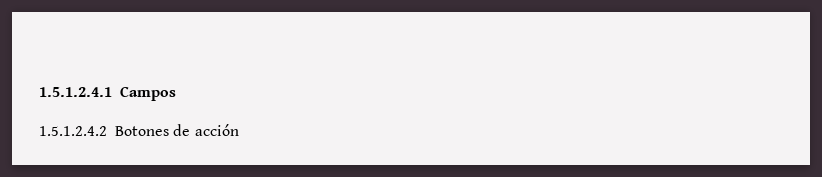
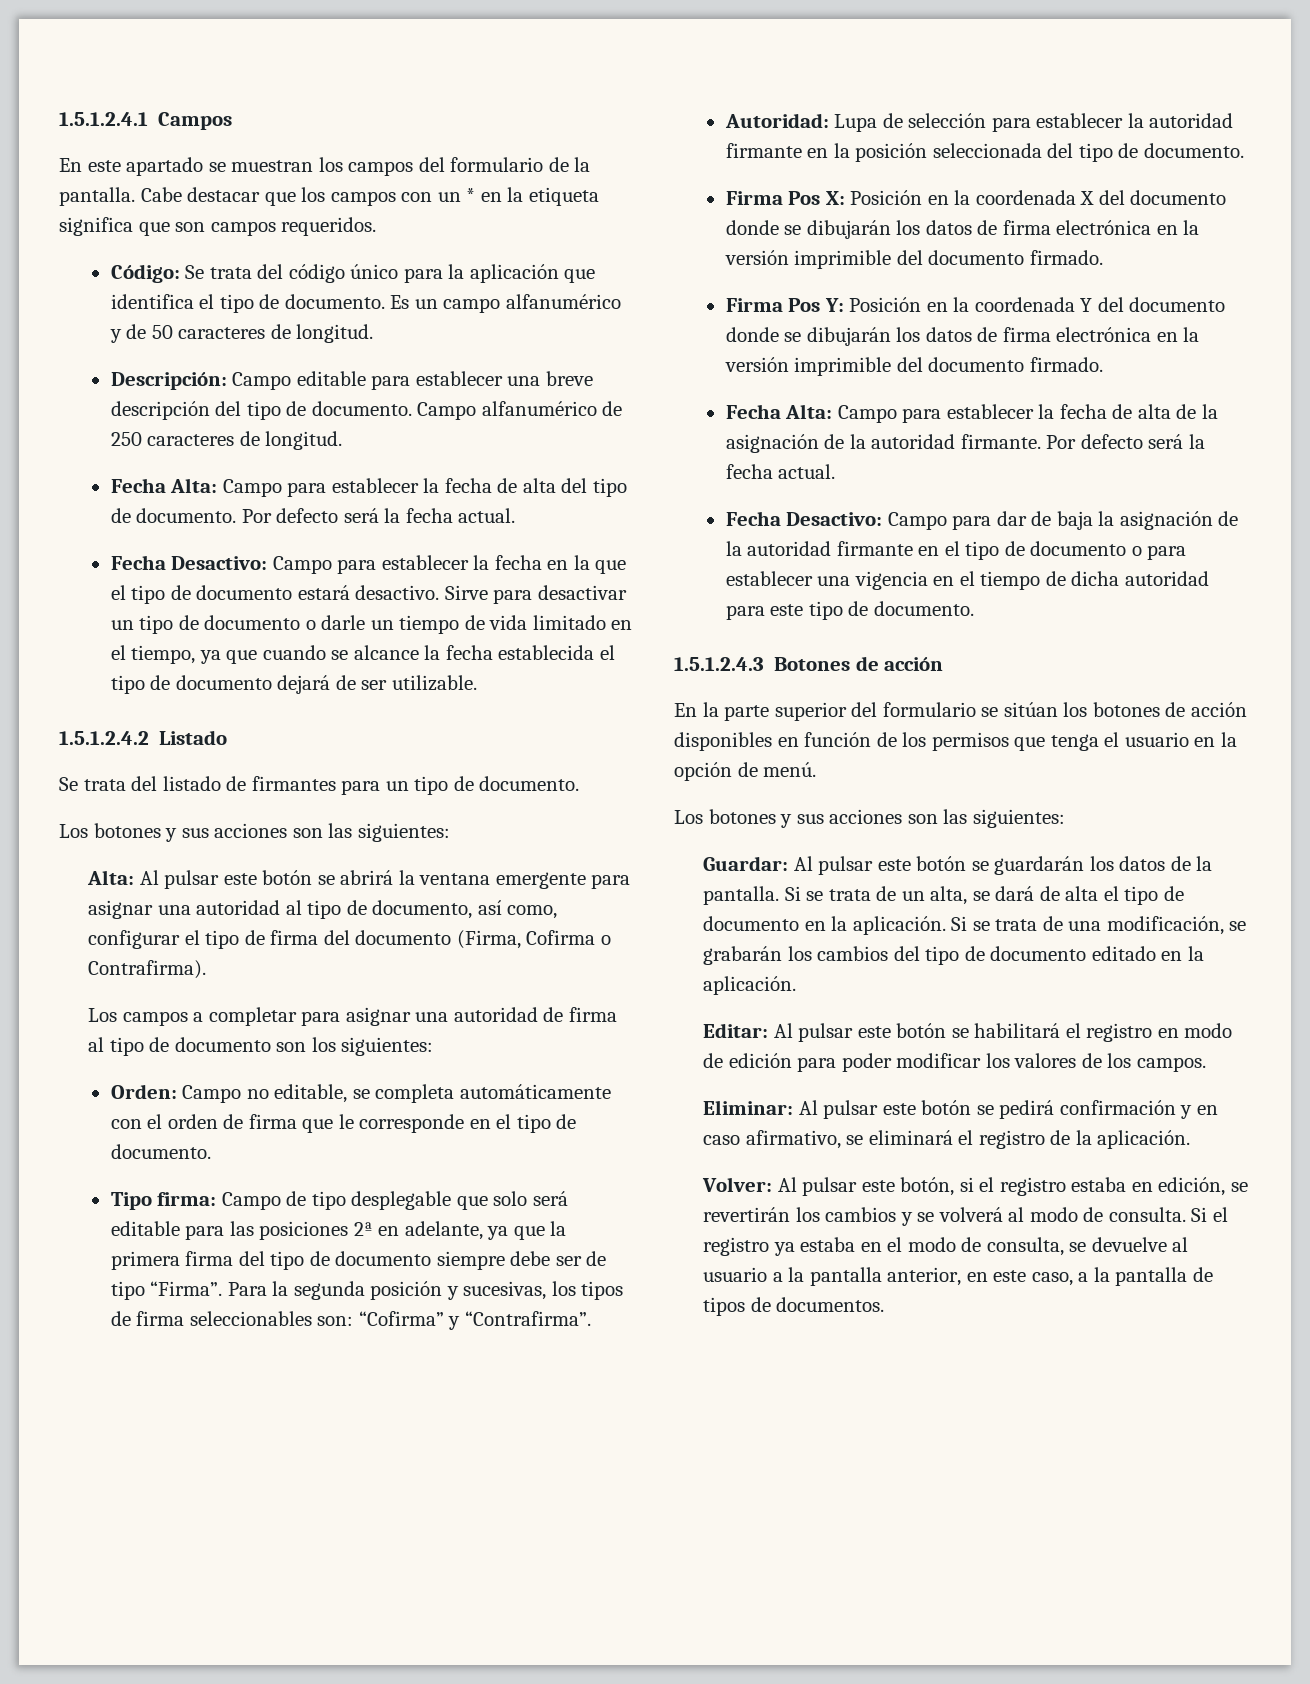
[39,124,239,136] 1.5.1.2.4.2 Botones de acción -> [59,157,591,176] [59,187,599,206] [59,217,377,236] [110,264,596,283] [110,294,621,313] [109,324,374,343] [110,371,593,390] [110,401,623,420] [110,431,343,450] [110,478,627,497] [110,508,516,523] [110,555,627,574] [110,585,627,604] [110,615,633,634] [110,645,615,664] [110,675,477,694] [59,730,228,745] [59,776,580,795] [59,823,450,842] [86,870,631,889] [87,900,558,919] [87,930,611,949] [87,960,206,979] [87,1007,617,1026] [87,1037,434,1056] [110,1084,611,1103] [110,1114,577,1133] [110,1144,211,1159] [110,1191,568,1210] [110,1221,567,1240] [110,1251,607,1270] [110,1281,624,1300] [110,1311,591,1330] [724,113,1234,132] [725,143,1244,162] [725,190,1227,205] [725,220,1200,239] [724,250,1103,269] [725,297,1226,312] [725,327,1200,346] [724,357,1103,376] [725,404,1218,423] [725,434,1205,453] [725,464,836,479] [725,511,1239,530] [725,541,1187,560] [725,571,1209,590] [725,601,974,620] [674,656,944,671] [674,702,1247,721] [674,732,1237,751] [674,762,817,781] [674,809,1065,828] [702,856,1213,875] [702,886,1184,905] [702,916,1247,935] [702,946,1204,965] [702,976,796,995] [702,1023,1233,1042] [702,1053,1206,1072] [702,1100,1218,1119] [702,1130,1191,1149] [701,1177,1248,1196] [702,1207,1228,1226] [702,1237,1189,1256] [702,1267,1213,1286] [702,1297,885,1316] En este apartado se muestran los campos del formulario de la pantalla. Cabe destacar que los campos con un * en la etiqueta significa que son campos requeridos. // Código: Se trata del código único para la aplicación que identifica el tipo de documento. Es un campo alfanumérico y de 50 caracteres de longitud. // Descripción: Campo editable para establecer una breve descripción del tipo de documento. Campo alfanumérico de 250 caracteres de longitud. // Fecha Alta: Campo para establecer la fecha de alta del tipo de documento. Por defecto será la fecha actual. // Fecha Desactivo: Campo para establecer la fecha en la que el tipo de documento estará desactivo. Sirve para desactivar un tipo de documento o darle un tiempo de vida limitado en el tiempo, ya que cuando se alcance la fecha establecida el tipo de documento dejará de ser utilizable. // 1.5.1.2.4.2 Listado // Se trata del listado de firmantes para un tipo de documento. // Los botones y sus acciones son las siguientes: // Alta: Al pulsar este botón se abrirá la ventana emergente para asignar una autoridad al tipo de documento, así como, configurar el tipo de firma del documento (Firma, Cofirma o Contrafirma). // Los campos a completar para asignar una autoridad de firma al tipo de documento son los siguientes: // Orden: Campo no editable, se completa automáticamente con el orden de firma que le corresponde en el tipo de documento. // Tipo firma: Campo de tipo desplegable que solo será editable para las posiciones 2ª en adelante, ya que la primera firma del tipo de documento siempre debe ser de tipo “Firma”. Para la segunda posición y sucesivas, los tipos de firma seleccionables son: “Cofirma” y “Contrafirma”. // Autoridad: Lupa de selección para establecer la autoridad firmante en la posición seleccionada del tipo de documento. // Firma Pos X: Posición en la coordenada X del documento donde se dibujarán los datos de firma electrónica en la versión imprimible del documento firmado. // Firma Pos Y: Posición en la coordenada Y del documento donde se dibujarán los datos de firma electrónica en la versión imprimible del documento firmado. // Fecha Alta: Campo para establecer la fecha de alta de la asignación de la autoridad firmante. Por defecto será la fecha actual. // Fecha Desactivo: Campo para dar de baja la asignación de la autoridad firmante en el tipo de documento o para establecer una vigencia en el tiempo de dicha autoridad para este tipo de documento. // 1.5.1.2.4.3 Botones de acción // En la parte superior del formulario se sitúan los botones de acción disponibles en función de los permisos que tenga el usuario en la opción de menú. // Los botones y sus acciones son las siguientes: // Guardar: Al pulsar este botón se guardarán los datos de la pantalla. Si se trata de un alta, se dará de alta el tipo de documento en la aplicación. Si se trata de una modificación, se grabarán los cambios del tipo de documento editado en la aplicación. // Editar: Al pulsar este botón se habilitará el registro en modo de edición para poder modificar los valores de los campos. // Eliminar: Al pulsar este botón se pedirá confirmación y en caso afirmativo, se eliminará el registro de la aplicación. // Volver: Al pulsar este botón, si el registro estaba en edición, se revertirán los cambios y se volverá al modo de consulta. Si el registro ya estaba en el modo de consulta, se devuelve al usuario a la pantalla anterior, en este caso, a la pantalla de tipos de documentos.

